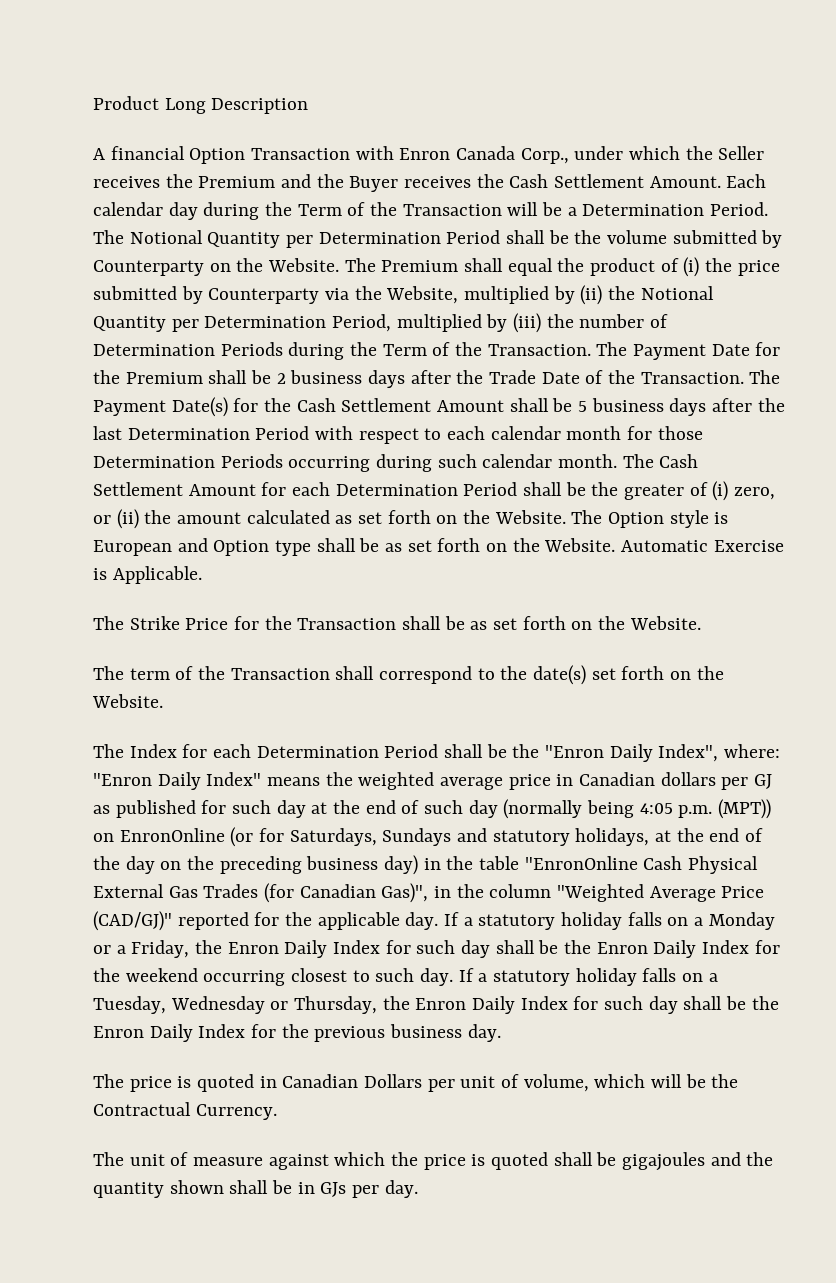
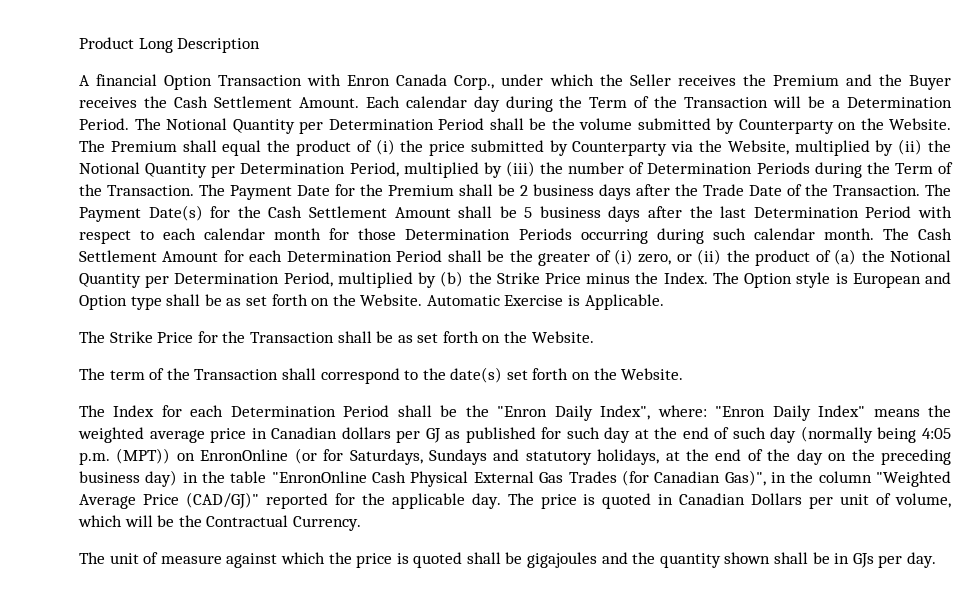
[177,510,566,524] amount calculated as set forth on the Website. -> [755,249,952,266] [79,271,708,288] product of (a) the Notional Quantity per Determination Period, multiplied by (b) the Strike Price minus the Index.
[444,912,775,930] [93,940,780,958] [93,968,718,986] [93,996,779,1014] [93,1024,501,1042] If a statutory holiday falls on a Monday or a Friday, the Enron Daily Index for such day shall be the Enron Daily Index for the weekend occurring closest to such day. If a statutory holiday falls on a Tuesday, Wednesday or Thursday, the Enron Daily Index for such day shall be the Enron Daily Index for the previous business day. // -> (501, 501) none

